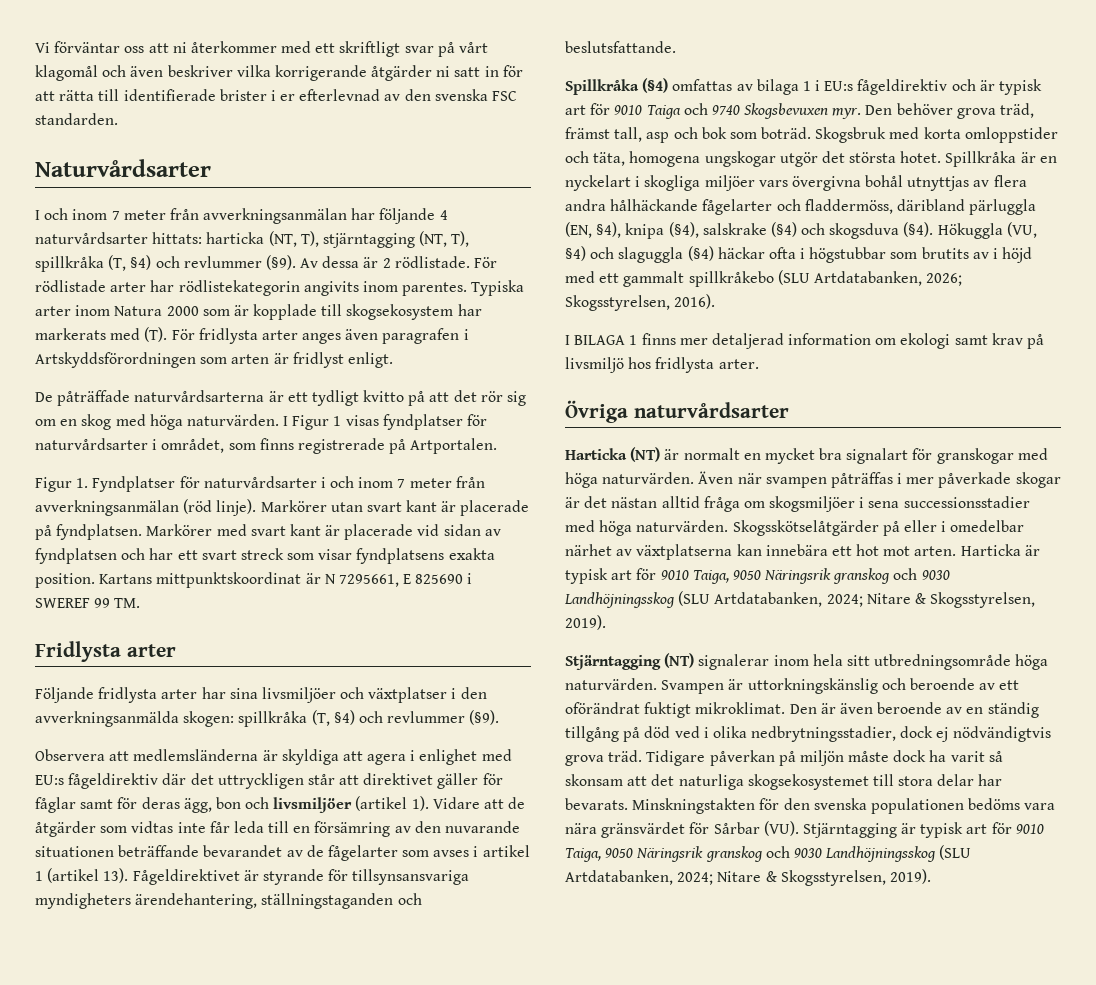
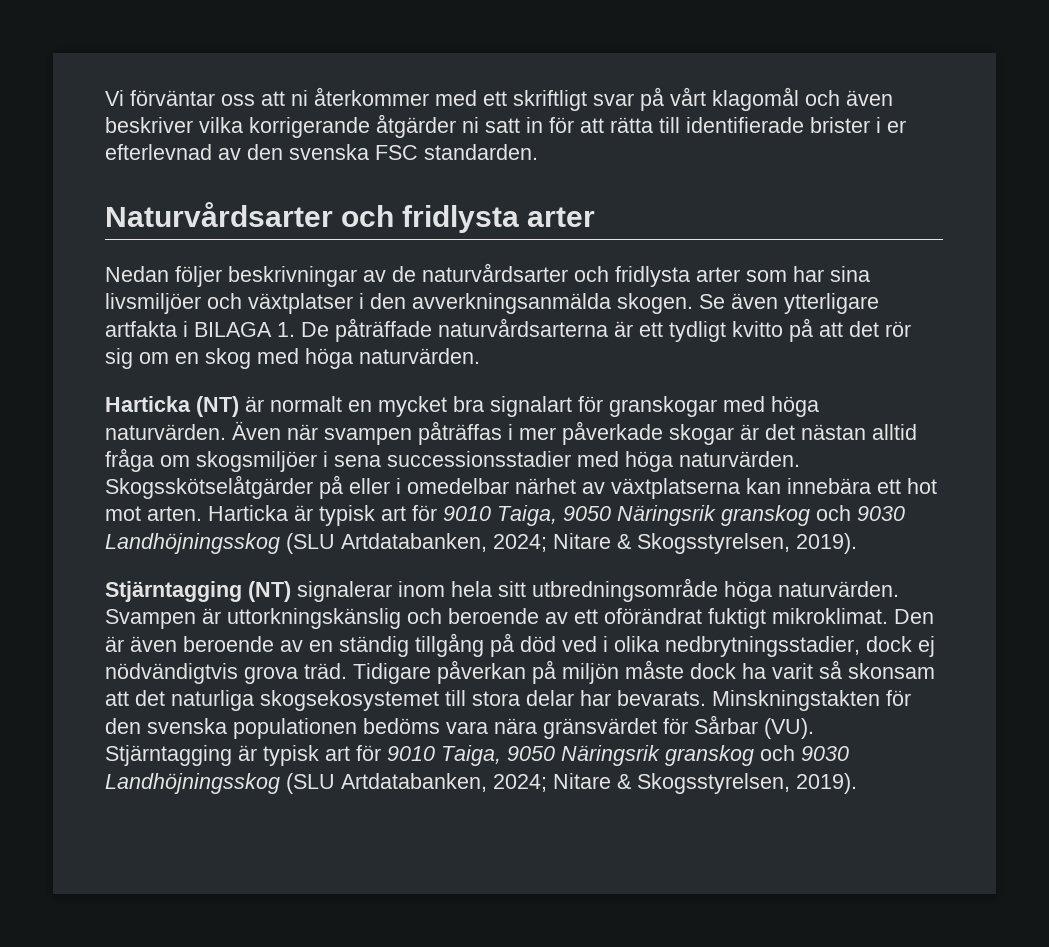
[35,208,448,224] [35,231,470,248] [35,255,498,272] [35,280,525,296] [35,304,482,320] [35,327,469,344] [35,352,393,368] // I och inom 7 meter från avverkningsanmälan har följande 4 naturvårdsarter hittats: harticka (NT, T), stjärntagging (NT, T), spillkråka (T, §4) och revlummer (§9). Av dessa är 2 rödlistade. För rödlistade arter har rödlistekategorin angivits inom parentes. Typiska arter inom Natura 2000 som är kopplade till skogsekosystem har markerats med (T). För fridlysta arter anges även paragrafen i Artskyddsförordningen som arten är fridlyst enligt. // -> [341,205,596,233] [105,263,870,287] [105,293,879,314] [105,321,295,337] och fridlysta arter // Nedan följer beskrivningar av de naturvårdsarter och fridlysta arter som har sina livsmiljöer och växtplatser i den avverkningsanmälda skogen. Se även ytterligare artfakta i BILAGA 1.
[283,414,488,430] [35,438,498,454] [35,476,485,492] [35,499,530,516] [35,524,501,540] [35,548,495,564] [35,572,473,588] [35,598,141,608] [35,641,176,662] [35,687,487,703] [35,710,500,727] [35,749,512,765] [35,773,503,789] [35,796,526,813] [35,821,521,837] [35,845,530,861] [35,868,470,885] [35,893,422,909] [565,41,676,53] [565,78,1043,95] [565,103,1035,119] [565,127,1058,143] [565,151,1057,167] [565,175,1027,191] [565,199,1037,215] [565,222,1037,239] [565,246,1033,263] [565,270,963,287] [565,294,716,311] [565,333,1045,349] [565,357,759,373] [565,400,789,423] I Figur 1 visas fyndplatser för naturvårdsarter i området, som finns registrerade på Artportalen. // Figur 1. Fyndplatser för naturvårdsarter i och inom 7 meter från avverkningsanmälan (röd linje). Markörer utan svart kant är placerade på fyndplatsen. Markörer med svart kant är placerade vid sidan av fyndplatsen och har ett svart streck som visar fyndplatsens exakta position. Kartans mittpunktskoordinat är N 7295661, E 825690 i SWEREF 99 TM. // Fridlysta arter // Följande fridlysta arter har sina livsmiljöer och växtplatser i den avverkningsanmälda skogen: spillkråka (T, §4) och revlummer (§9). // Observera att medlemsländerna är skyldiga att agera i enlighet med EU:s fågeldirektiv där det uttryckligen står att direktivet gäller för fåglar samt för deras ägg, bon och livsmiljöer (artikel 1). Vidare att de åtgärder som vidtas inte får leda till en försämring av den nuvarande situationen beträffande bevarandet av de fågelarter som avses i artikel 1 (artikel 13). Fågeldirektivet är styrande för tillsynsansvariga myndigheters ärendehantering, ställningstaganden och beslutsfattande. // Spillkråka (§4) omfattas av bilaga 1 i EU:s fågeldirektiv och är typisk art för 9010 Taiga och 9740 Skogsbevuxen myr. Den behöver grova träd, främst tall, asp och bok som boträd. Skogsbruk med korta omloppstider och täta, homogena ungskogar utgör det största hotet. Spillkråka är en nyckelart i skogliga miljöer vars övergivna bohål utnyttjas av flera andra hålhäckande fågelarter och fladdermöss, däribland pärluggla (EN, §4), knipa (§4), salskrake (§4) och skogsduva (§4). Hökuggla (VU, §4) och slaguggla (§4) häckar ofta i högstubbar som brutits av i höjd med ett gammalt spillkråkebo (SLU Artdatabanken, 2026; Skogsstyrelsen, 2016). // I BILAGA 1 finns mer detaljerad information om ekologi samt krav på livsmiljö hos fridlysta arter. // Övriga naturvårdsarter -> (480, 356) none

